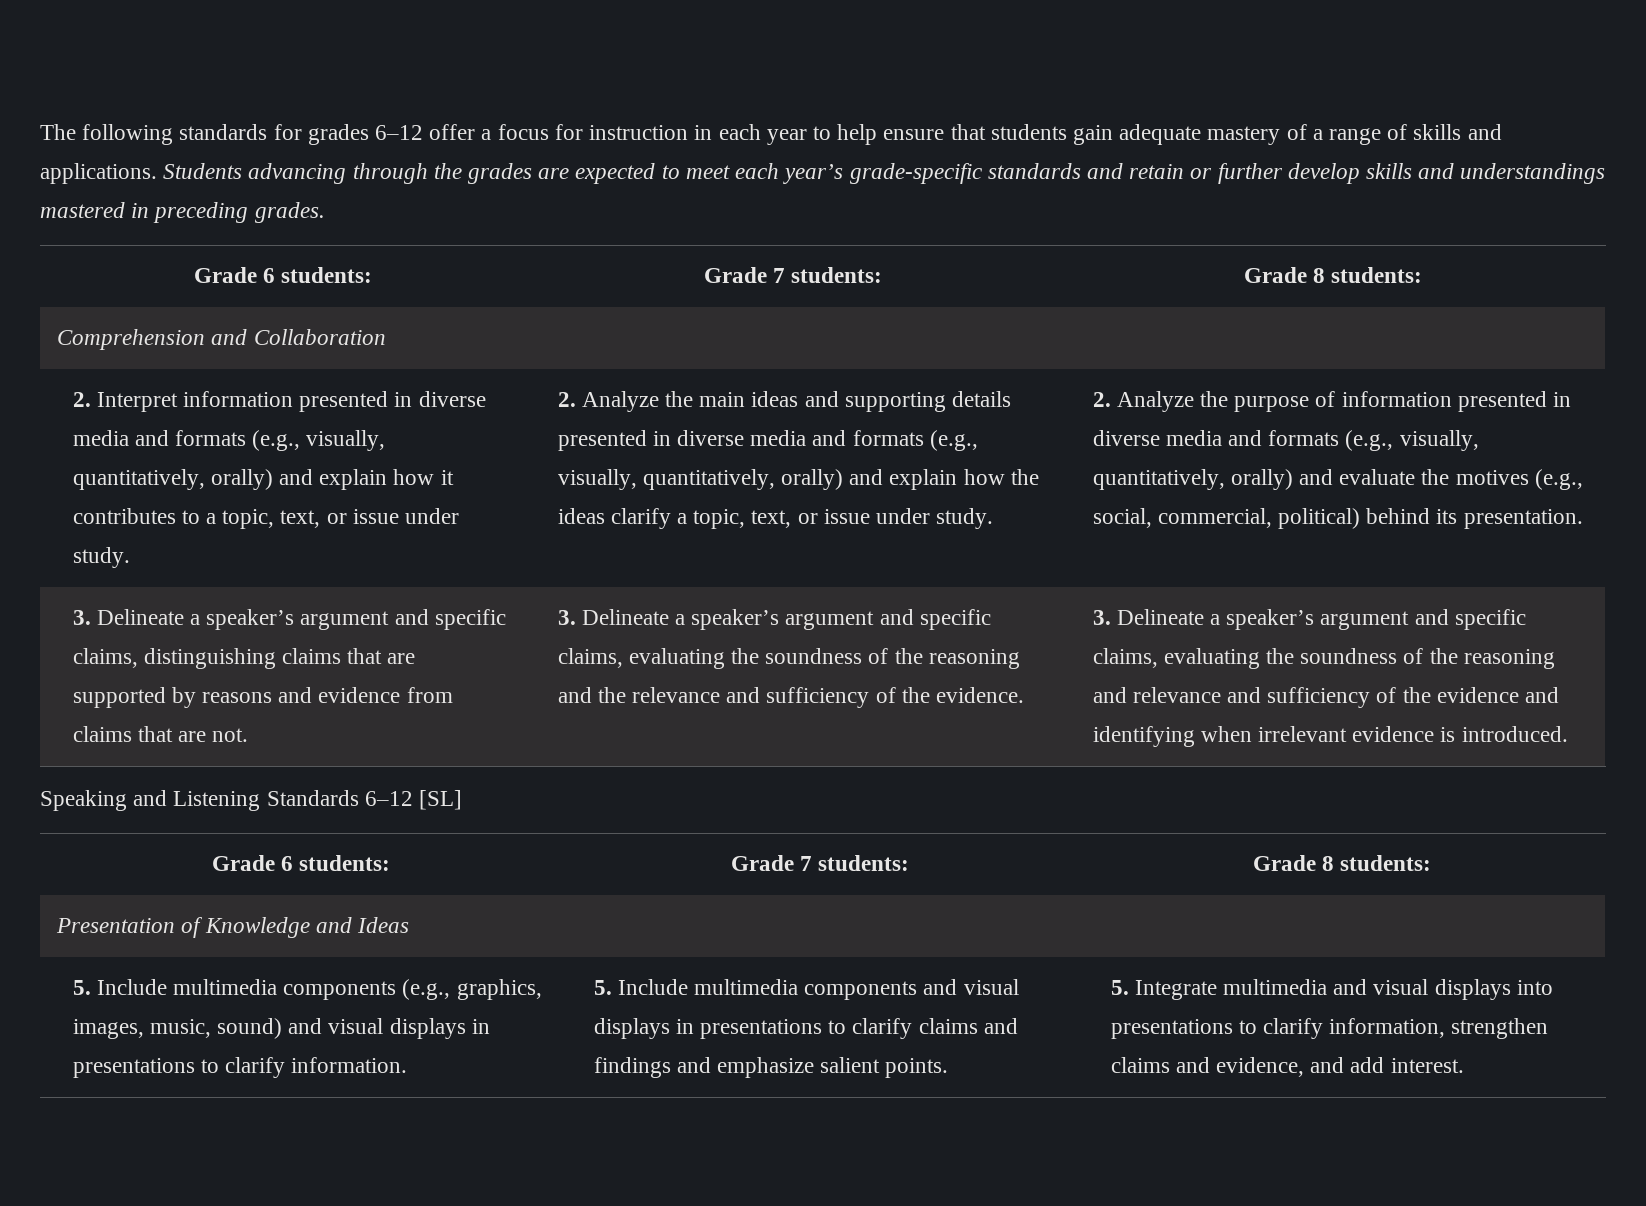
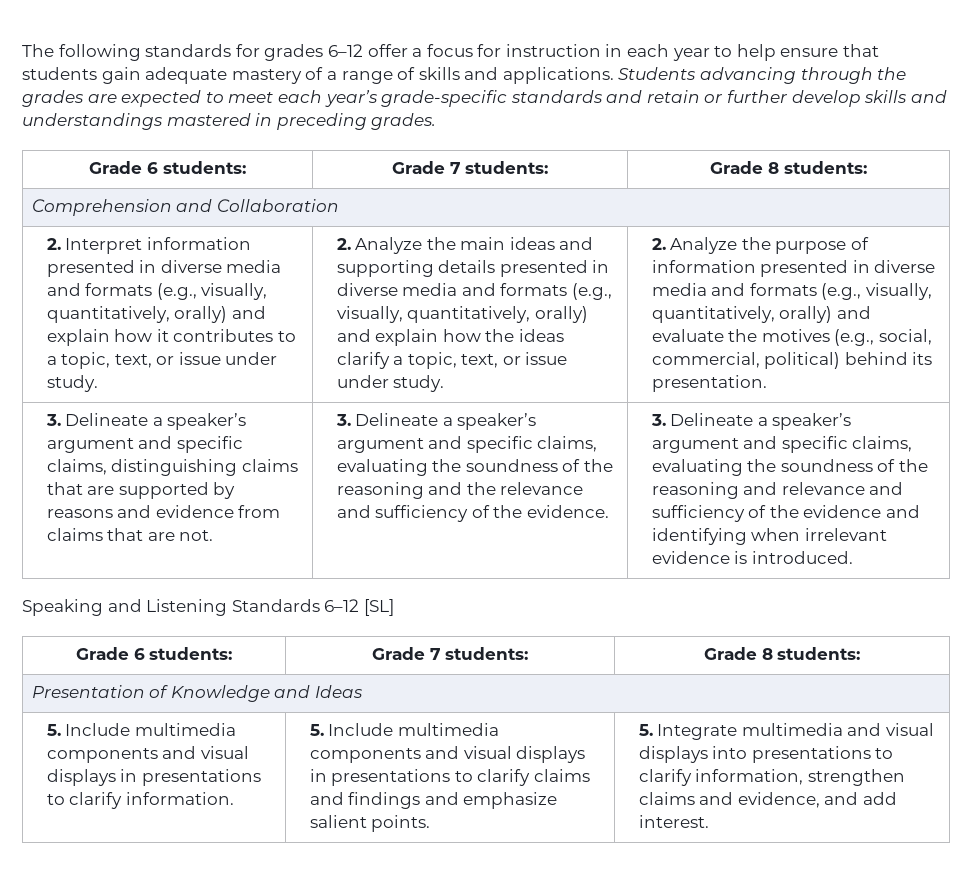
[402,979,542,1000] [72,1018,282,1039] (e.g., graphics, images, music, sound) -> (158, 755) none

